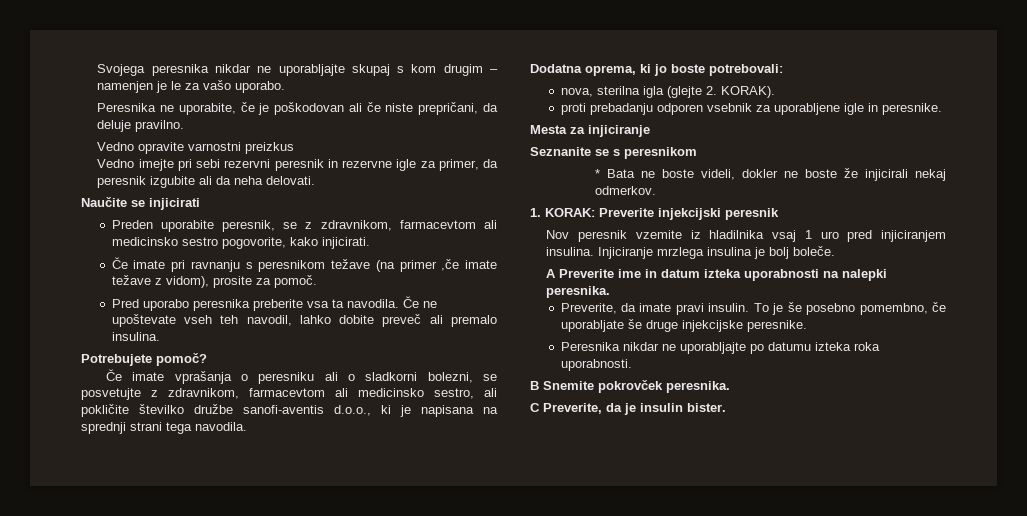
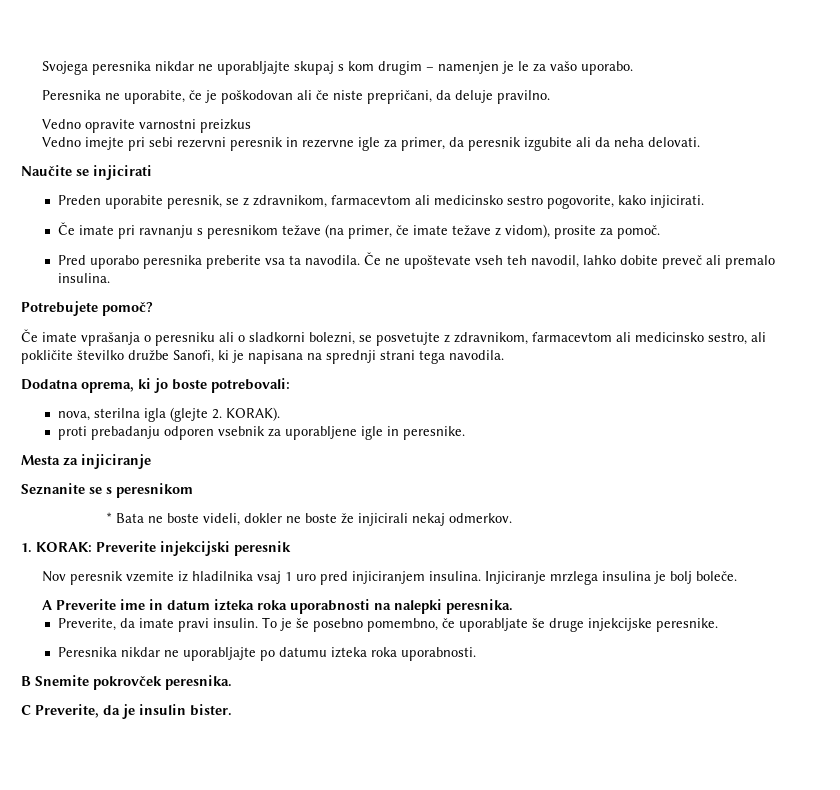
[399,259,460,272] primer ,če -> [348,225,410,239] primer, če
[243,405,371,416] sanofi-aventis d.o.o., -> [173,350,214,363] Sanofi,
(742, 273) none -> [257,600,288,610] roka

